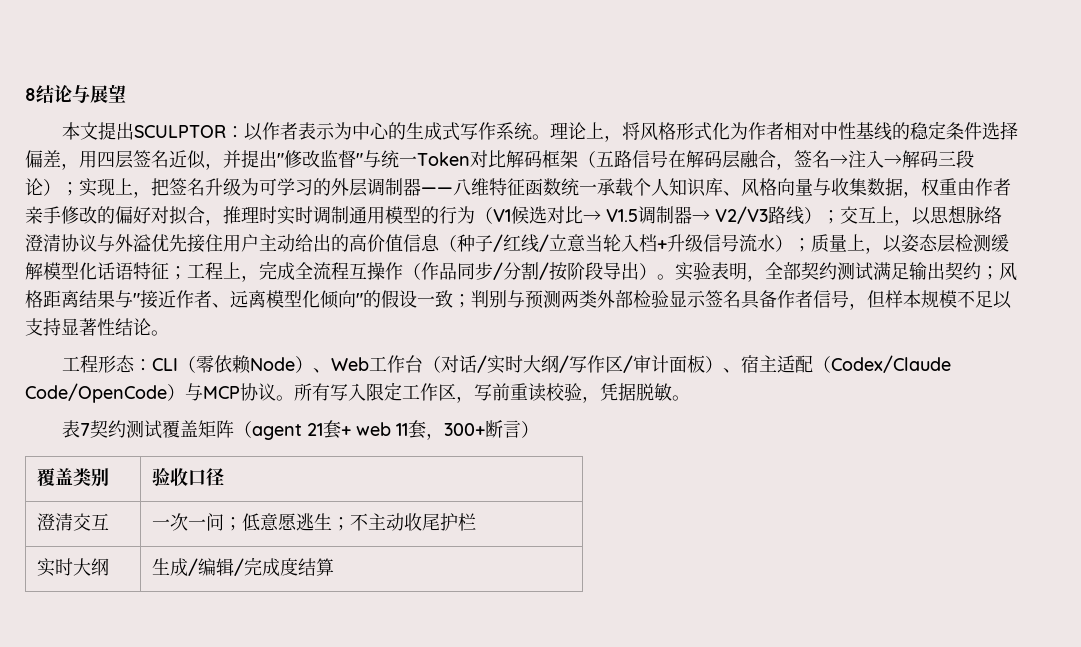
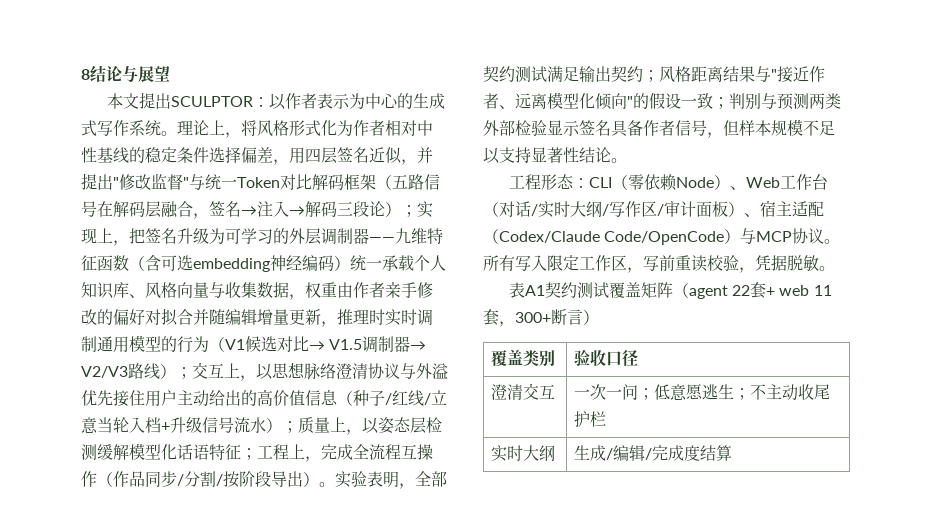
[453,178,471,196] 八 -> [395,228,411,244] 九
(561, 187) none -> [129,255,350,272] （含可选embedding神经编码）
(205, 215) none -> [193,309,321,325] 并随编辑增量更新
[80,423,91,436] 7 -> [524,285,545,296] A1
[307,423,324,436] 21 -> [731,285,750,296] 22

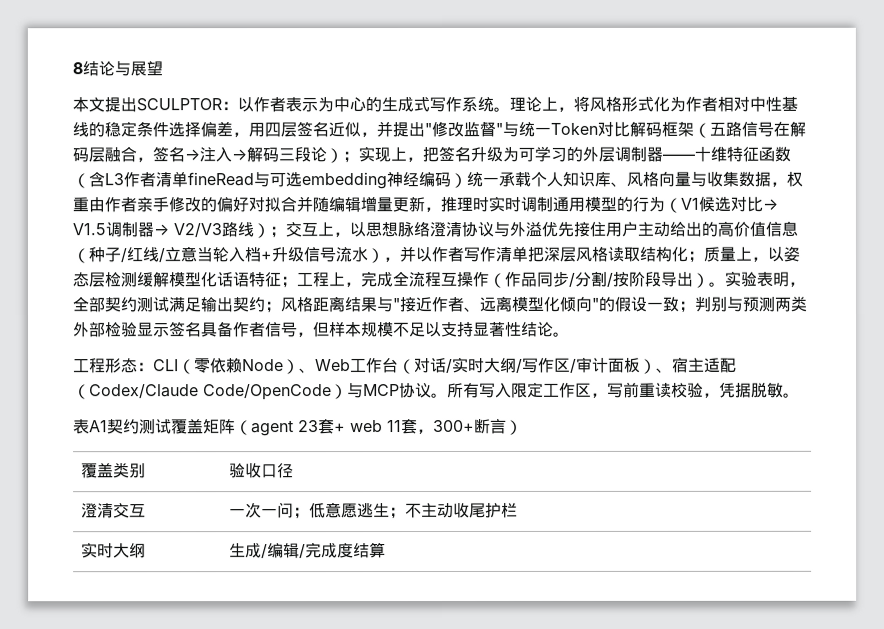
[395,228,411,244] 九 -> [694,146,711,162] 十
(161, 263) none -> [104,171,270,188] L3作者清单fineRead与
(282, 425) none -> [383,245,688,263] ，并以作者写作清单把深层风格读取结构化
[731,285,750,296] 22 -> [298,420,319,433] 23

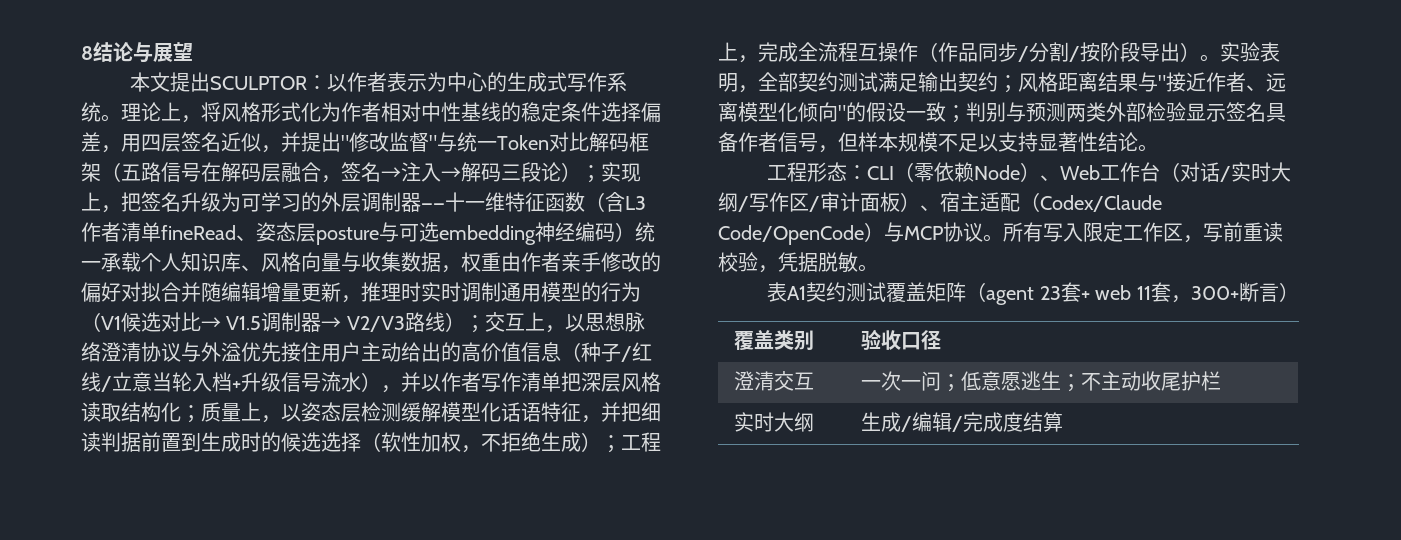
(711, 154) none -> [465,201,485,210] 一
(254, 179) none -> [236,222,379,245] 、姿态层posture
(281, 280) none -> [581,402,661,423] [81,432,601,453] ，并把细读判据前置到生成时的候选选择（软性加权，不拒绝生成）

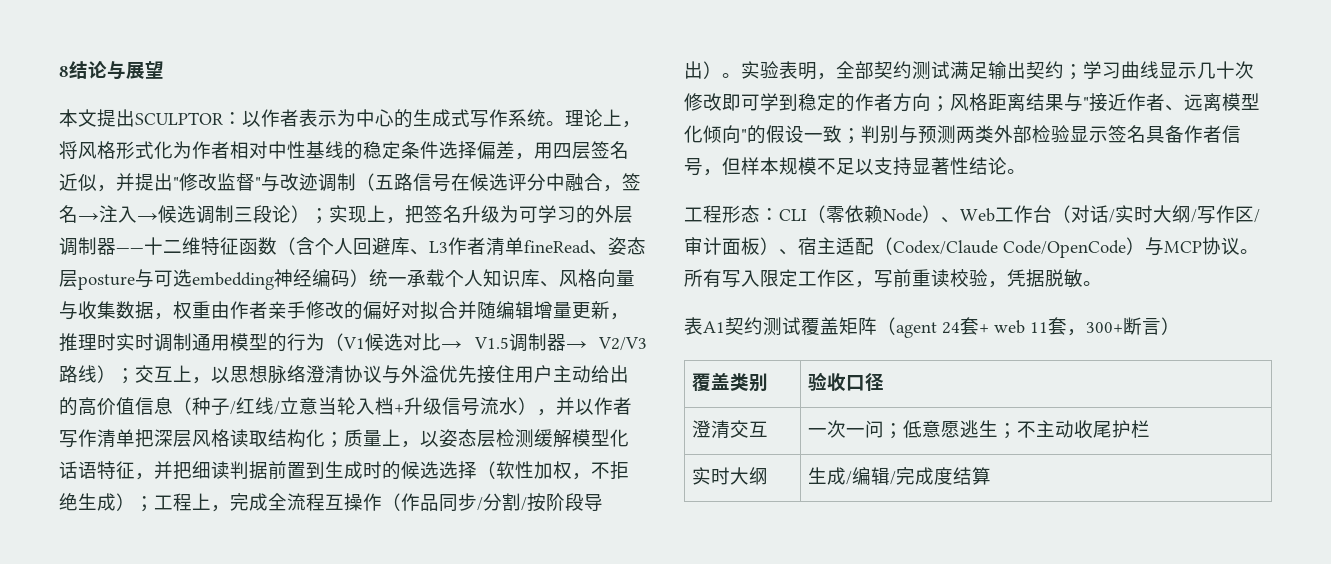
[457,132,649,152] [81,162,101,182] 统一Token对比解码框架 -> [280,173,356,192] 改迹调制
[221,162,281,182] 解码层 -> [470,173,565,191] 候选评分中
[461,162,501,182] 解码 -> [158,205,234,224] 候选调制
[465,201,485,210] 一 -> [163,240,182,253] 二
(625, 202) none -> [315,237,429,255] 个人回避库、
(1018, 84) none -> [1083,61,1254,79] [684,93,950,112] 学习曲线显示几十次修改即可学到稳定的作者方向；
[1039,286,1061,300] 23 -> [942,322,960,334] 24

